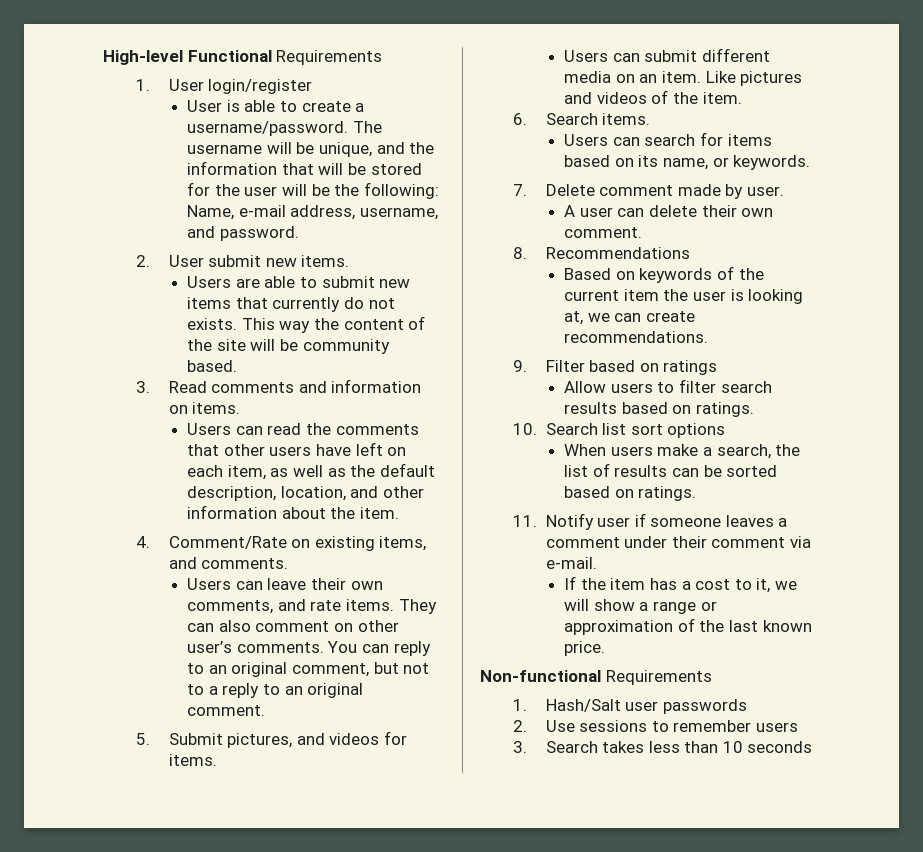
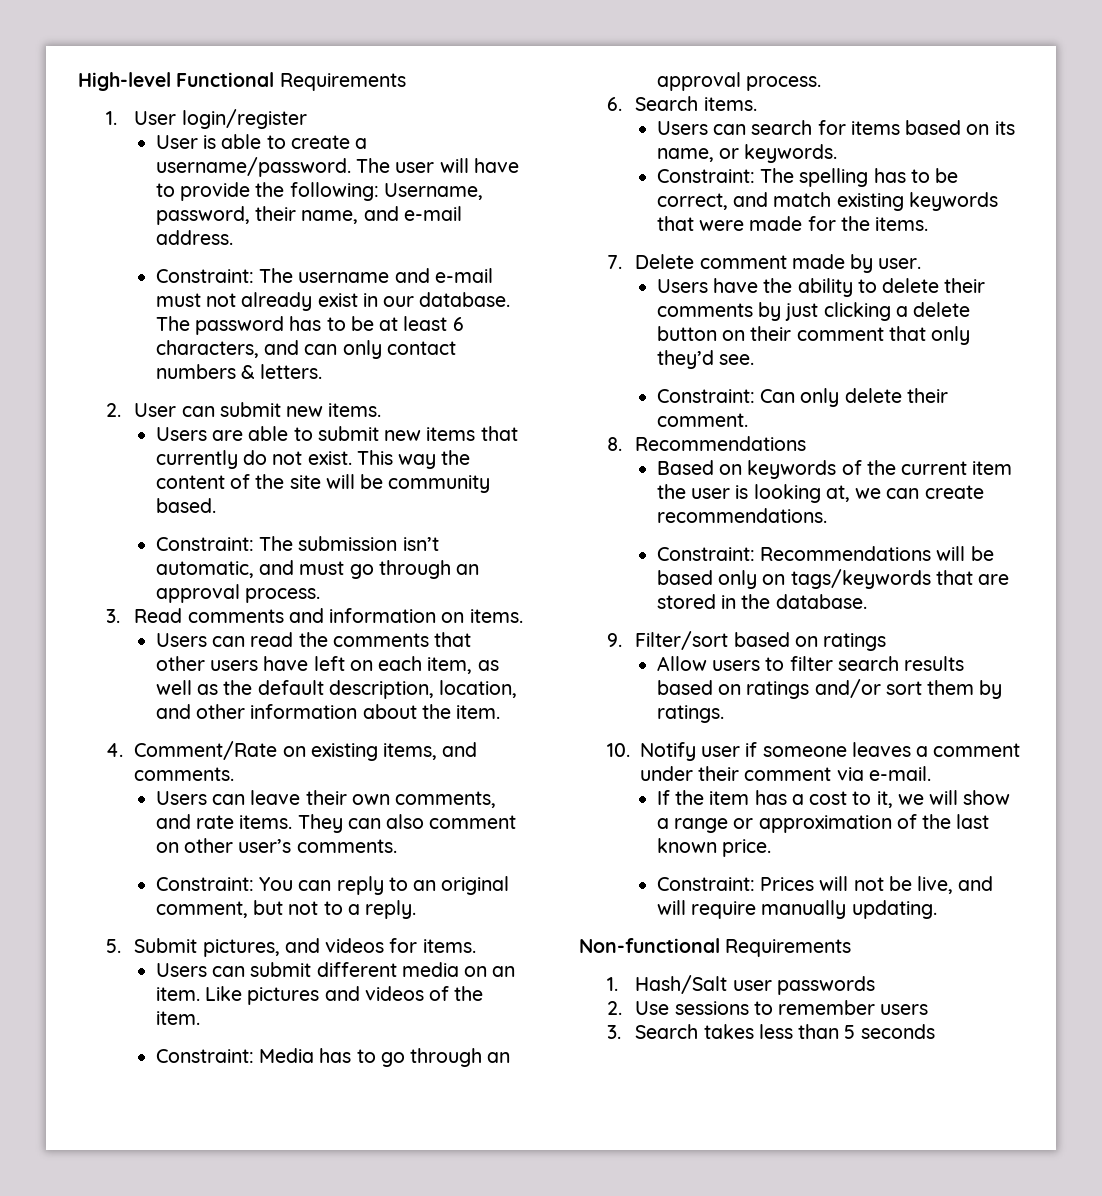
[187,142,435,157] [187,161,422,175] [187,182,439,199] [187,205,439,220] [187,226,299,241] username will be unique, and the information that will be stored for the user will be the following: Name, e-mail address, username, and password. -> [395,158,519,173] [155,182,483,201] [155,206,462,225] [155,230,233,245] [155,268,493,283] [155,292,511,311] [155,316,464,335] [155,340,456,359] [155,364,323,379] user will have to provide the following: Username, password, their name, and e-mail address. // Constraint: The username and e-mail must not already exist in our database. The password has to be at least 6 characters, and can only contact numbers & letters.
(204, 261) none -> [181,406,215,417] can
[187,318,238,330] exists. -> [307,451,352,465] exist.
(238, 366) none -> [155,536,439,551] [155,560,480,579] [155,584,321,603] // Constraint: The submission isn’t automatic, and must go through an approval process.
(324, 647) none -> [155,877,254,891] // Constraint:
[222,683,364,698] [187,705,266,716] reply to an original comment. -> [365,900,417,919] reply.
(742, 98) none -> [155,1048,511,1067] [656,72,822,91] // Constraint: Media has to go through an approval process.
(811, 162) none -> [656,168,959,187] [656,192,998,211] [656,216,929,231] // Constraint: The spelling has to be correct, and match existing keywords that were made for the items.
[564,205,774,217] A user can delete their own -> [656,278,986,297] [656,302,971,321] [656,326,971,345] [656,350,755,369] [656,388,948,407] Users have the ability to delete their comments by just clicking a delete button on their comment that only they’d see. // Constraint: Can only delete their
(709, 337) none -> [656,546,994,561] [656,569,1010,589] [656,594,867,609] // Constraint: Recommendations will be based only on tags/keywords that are stored in the database.
[545,360,585,372] Filter -> [635,631,729,650] Filter/sort
[696,402,755,417] [512,423,726,438] [564,444,801,459] [564,463,778,477] [564,486,697,501] [512,515,537,527] ratings. // 10. Search list sort options // When users make a search, the list of results can be sorted based on ratings. // 11. -> [746,679,1003,699] [656,705,724,723] [607,743,631,757] ratings and/or sort them by ratings. // 10.
(606, 648) none -> [656,876,994,894] [656,900,937,919] // Constraint: Prices will not be live, and will require manually updating.
[722,741,743,753] 10 -> [844,1025,856,1039] 5

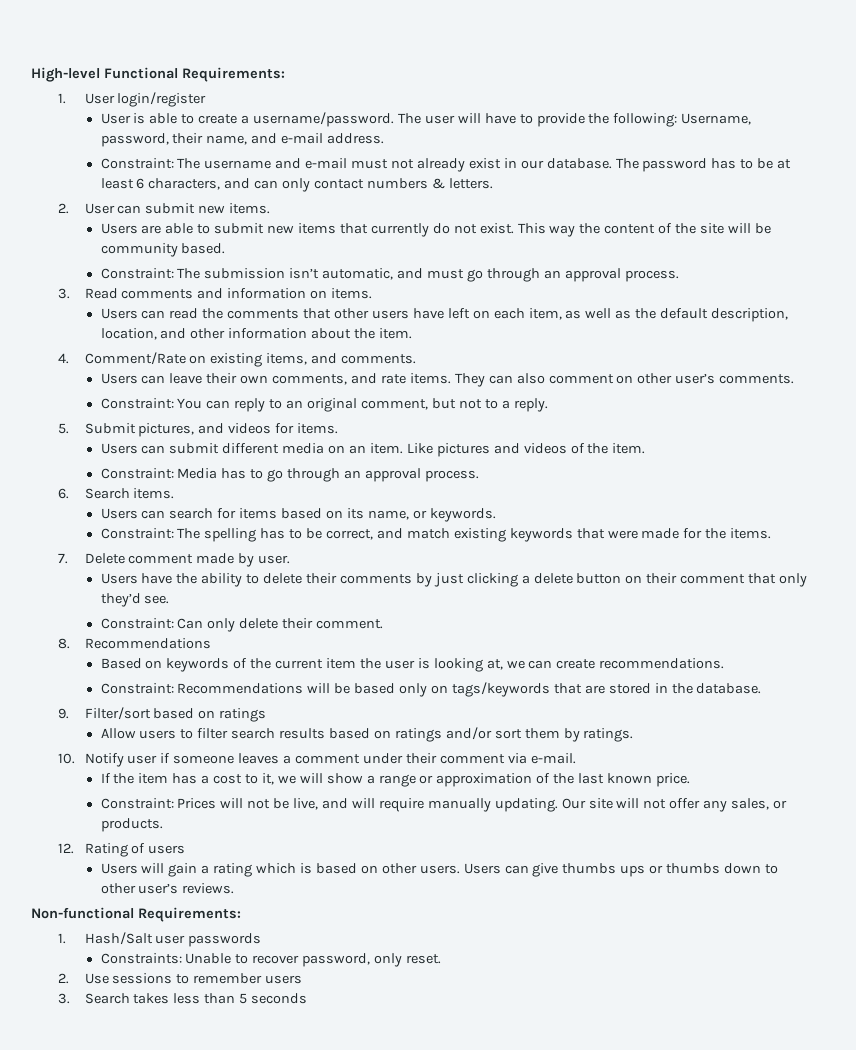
[279,73,406,91] Requirements -> [181,67,285,82] Requirements:
(937, 909) none -> [561,798,787,812] [100,818,163,832] [57,843,186,857] [100,863,778,877] [100,883,235,894] Our site will not offer any sales, or products. // 12. Rating of users // Users will gain a rating which is based on other users. Users can give thumbs ups or thumbs down to other user’s reviews.
[725,939,852,957] Requirements -> [137,907,241,922] Requirements:
(875, 985) none -> [100,953,442,967] // Constraints: Unable to recover password, only reset.

